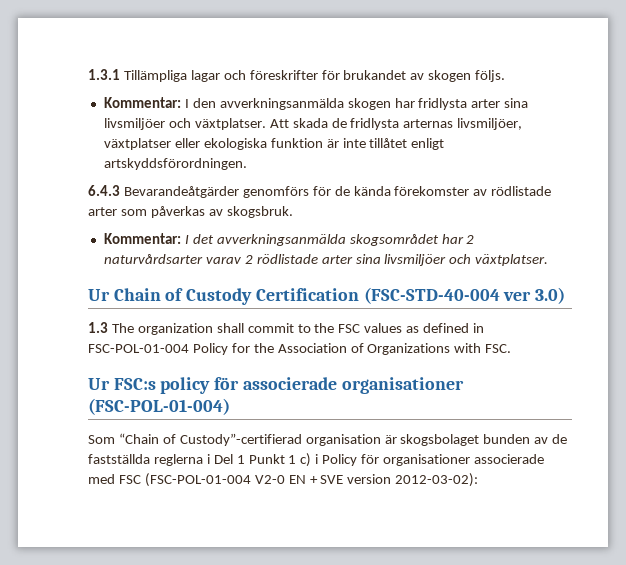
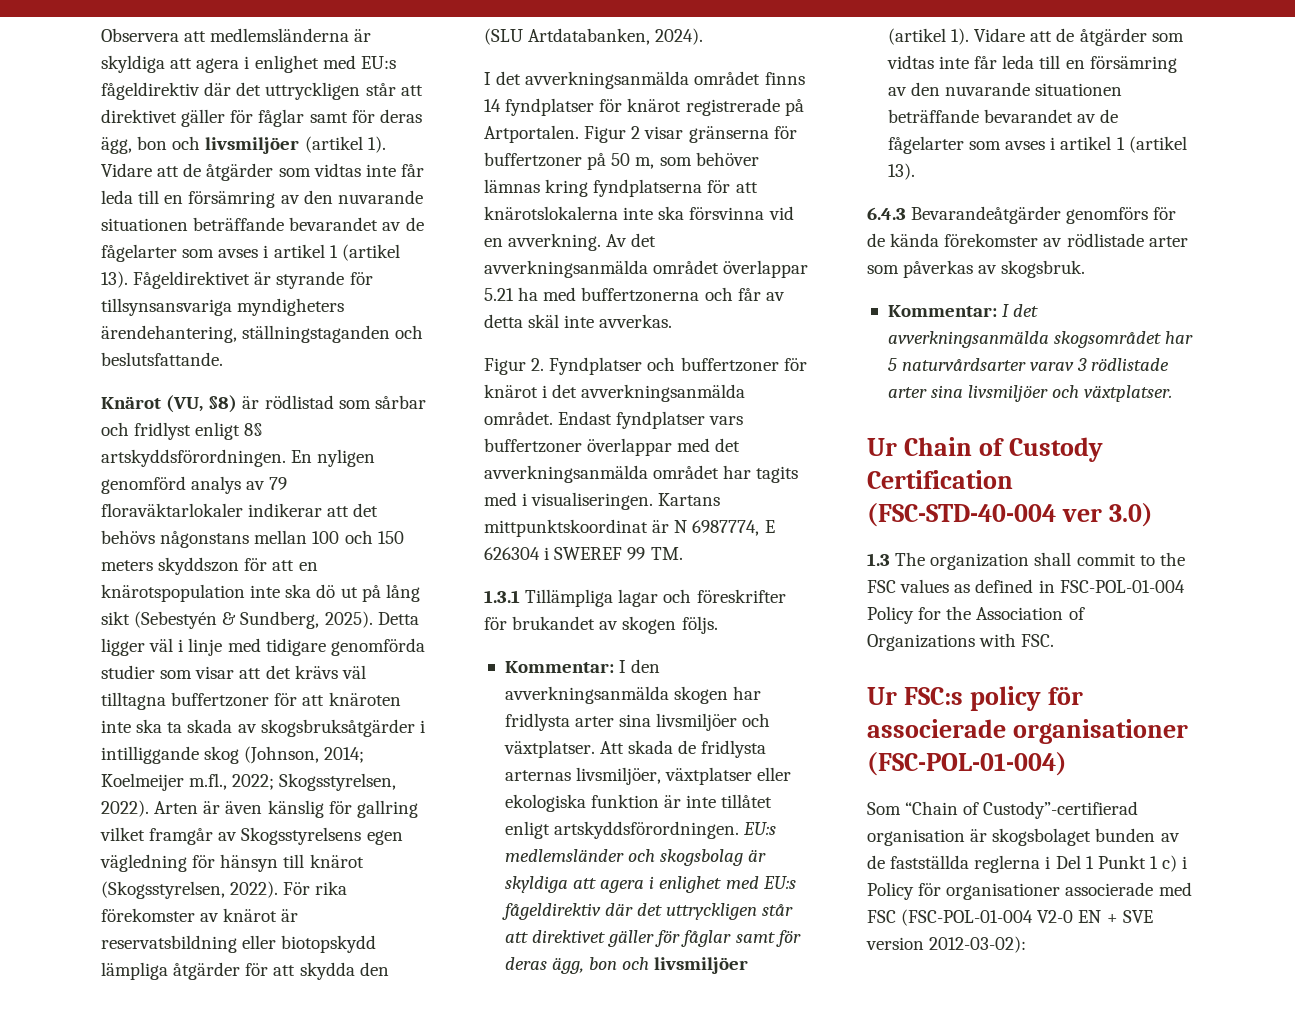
(88, 74) none -> [101,28,372,42] [101,55,396,73] [101,82,423,100] [101,109,422,127] [101,136,386,154] [101,163,424,181] [101,190,423,208] [101,217,424,231] [101,244,400,262] [101,271,373,289] [101,298,345,316] [101,325,424,343] [101,352,223,366] [101,395,426,413] [101,422,264,440] [101,449,376,467] [101,476,288,494] [101,503,379,517] [101,530,404,548] [101,557,318,575] [101,584,420,602] [101,611,419,629] [101,638,425,656] [101,665,366,679] [101,692,401,710] [101,719,425,737] [101,746,365,764] [101,773,397,791] [101,800,418,818] [100,827,403,845] [100,854,364,872] [101,881,348,899] [101,908,299,922] [101,935,377,953] [101,962,389,980] [484,28,704,45] [484,71,805,89] [484,98,804,116] [484,125,797,143] [484,152,759,170] [484,179,758,197] [484,206,794,220] [484,233,657,251] [484,260,809,278] [484,287,785,302] [484,314,673,328] [484,357,807,375] [484,384,746,402] [484,411,744,429] [484,438,741,456] [484,465,799,483] [484,492,721,510] [484,519,775,537] [484,547,683,560] Observera att medlemsländerna är skyldiga att agera i enlighet med EU:s fågeldirektiv där det uttryckligen står att direktivet gäller för fåglar samt för deras ägg, bon och livsmiljöer (artikel 1). Vidare att de åtgärder som vidtas inte får leda till en försämring av den nuvarande situationen beträffande bevarandet av de fågelarter som avses i artikel 1 (artikel 13). Fågeldirektivet är styrande för tillsynsansvariga myndigheters ärendehantering, ställningstaganden och beslutsfattande. // Knärot (VU, §8) är rödlistad som sårbar och fridlyst enligt 8§ artskyddsförordningen. En nyligen genomförd analys av 79 floraväktarlokaler indikerar att det behövs någonstans mellan 100 och 150 meters skyddszon för att en knärotspopulation inte ska dö ut på lång sikt (Sebestyén & Sundberg, 2025). Detta ligger väl i linje med tidigare genomförda studier som visar att det krävs väl tilltagna buffertzoner för att knäroten inte ska ta skada av skogsbruksåtgärder i intilliggande skog (Johnson, 2014; Koelmeijer m.fl., 2022; Skogsstyrelsen, 2022). Arten är även känslig för gallring vilket framgår av Skogsstyrelsens egen vägledning för hänsyn till knärot (Skogsstyrelsen, 2022). För rika förekomster av knärot är reservatsbildning eller biotopskydd lämpliga åtgärder för att skydda den (SLU Artdatabanken, 2024). // I det avverkningsanmälda området finns 14 fyndplatser för knärot registrerade på Artportalen. Figur 2 visar gränserna för buffertzoner på 50 m, som behöver lämnas kring fyndplatserna för att knärotslokalerna inte ska försvinna vid en avverkning. Av det avverkningsanmälda området överlappar 5.21 ha med buffertzonerna och får av detta skäl inte avverkas. // Figur 2. Fyndplatser och buffertzoner för knärot i det avverkningsanmälda området. Endast fyndplatser vars buffertzoner överlappar med det avverkningsanmälda området har tagits med i visualiseringen. Kartans mittpunktskoordinat är N 6987774, E 626304 i SWEREF 99 TM. //
(247, 164) none -> [743,822,777,835] [504,849,767,866] [504,876,796,893] [501,903,794,920] [504,930,801,947] [504,957,749,974] [887,28,1184,46] [886,55,1177,73] [887,82,1123,96] [887,109,1119,123] [887,136,1187,154] [887,163,915,180] EU:s medlemsländer och skogsbolag är skyldiga att agera i enlighet med EU:s fågeldirektiv där det uttryckligen står att direktivet gäller för fåglar samt för deras ägg, bon och livsmiljöer (artikel 1). Vidare att de åtgärder som vidtas inte får leda till en försämring av den nuvarande situationen beträffande bevarandet av de fågelarter som avses i artikel 1 (artikel 13).
[466,235,475,244] 2 -> [887,358,897,371] 5
[244,255,253,264] 2 -> [1077,358,1088,371] 3

